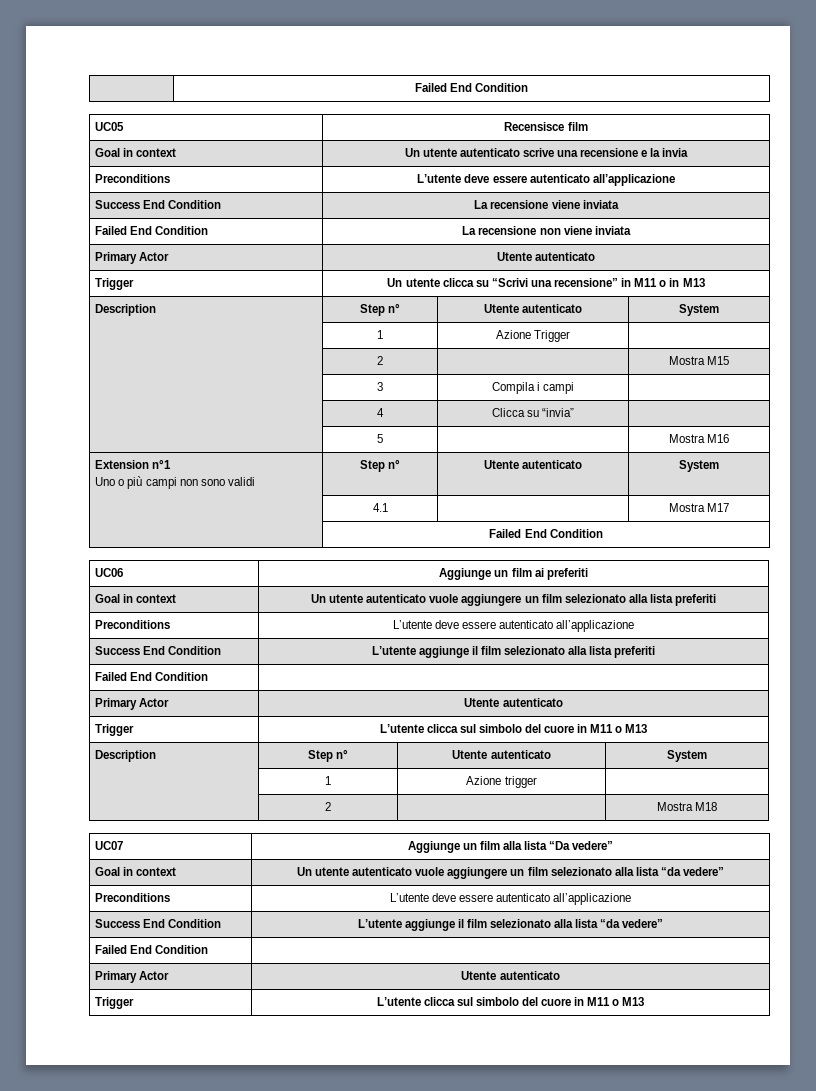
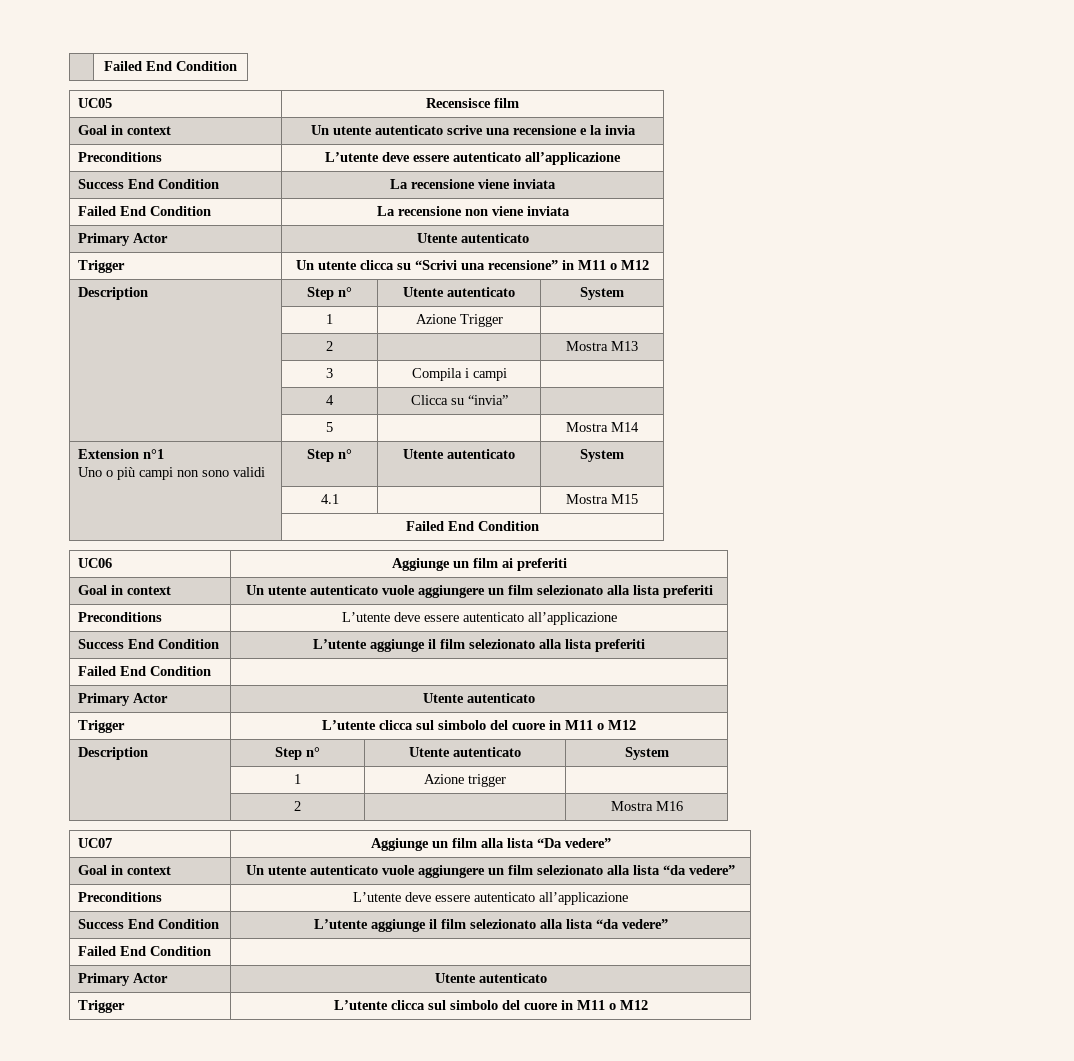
[669,278,705,287] in M13 -> [621,260,649,270] M12
[707,356,730,365] M15 -> [611,341,638,351] M13
[707,434,730,443] M16 -> [611,422,639,432] M14
[707,503,730,512] M17 -> [611,494,638,504] M15
[625,724,648,733] M13 -> [608,720,636,730] M12
[695,802,718,811] M18 -> [655,801,683,811] M16
[622,997,645,1006] M13 -> [619,1000,648,1010] M12

